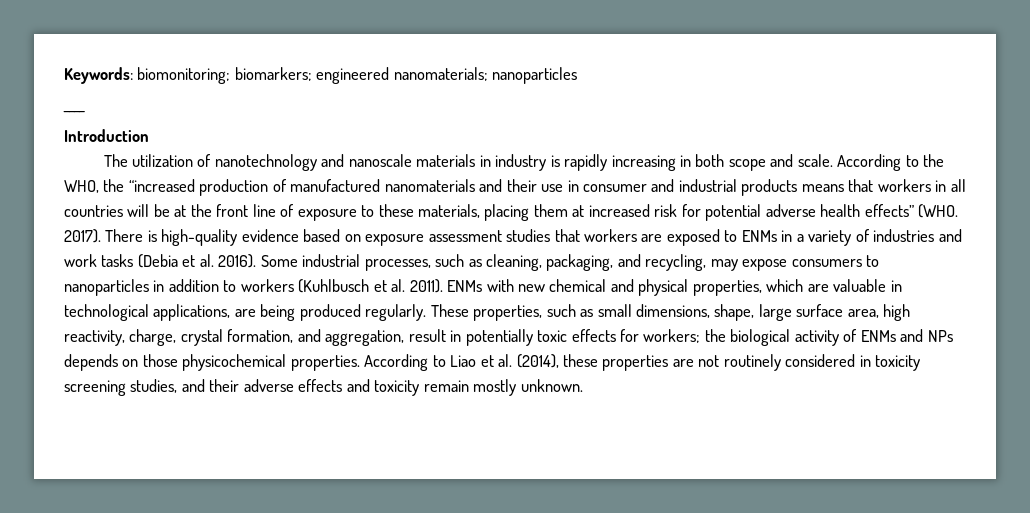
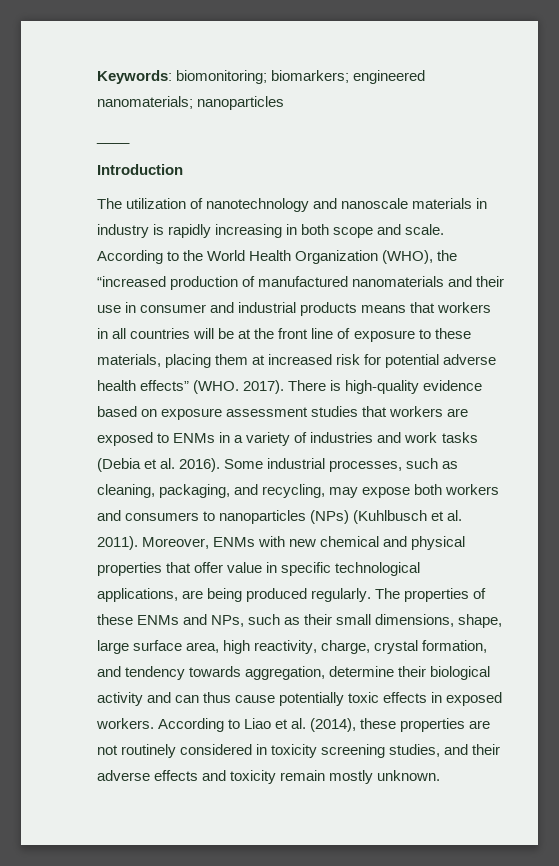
[64,180,99,193] WHO, -> [207,250,434,264] World Health Organization (WHO),
[791,255,880,267] [64,279,294,296] consumers to nanoparticles in addition to workers -> [414,484,500,495] [97,510,350,524] both workers and consumers to nanoparticles (NPs)
(443, 286) none -> [142,537,210,549] Moreover,
[692,279,902,296] properties, which are valuable in -> [97,562,332,576] properties that offer value in specific
[430,304,594,321] These properties, such as -> [375,588,487,602] [97,614,333,627] The properties of these ENMs and NPs, such as their
[325,329,953,346] [64,354,360,371] aggregation, result in potentially toxic effects for workers; the biological activity of ENMs and NPs depends on those physicochemical properties. -> [125,666,491,680] [97,692,503,706] [96,718,154,729] tendency towards aggregation, determine their biological activity and can thus cause potentially toxic effects in exposed workers.

